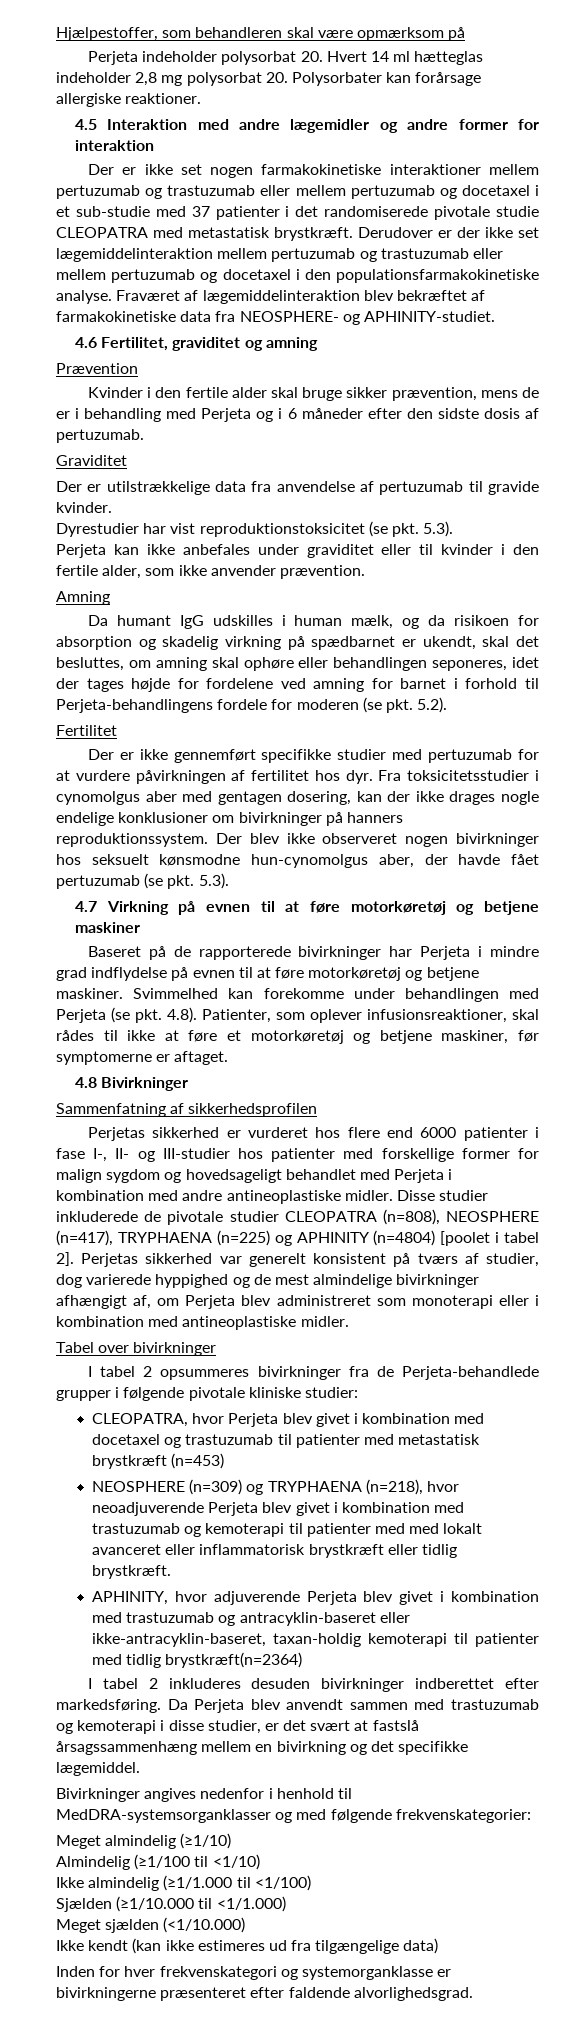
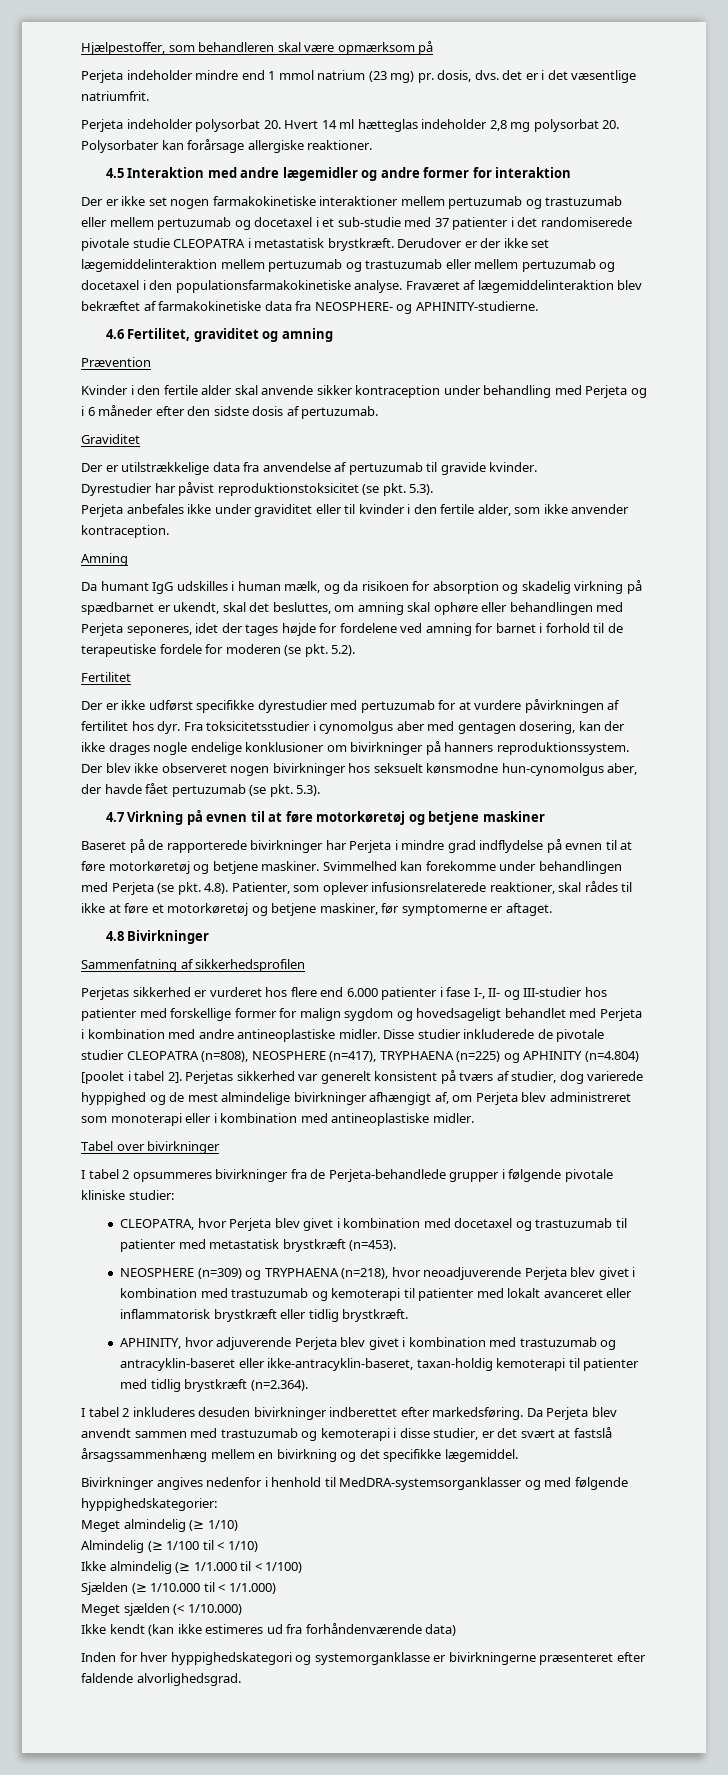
(466, 34) none -> [81,70,637,83] [81,91,149,101] // Perjeta indeholder mindre end 1 mmol natrium (23 mg) pr. dosis, dvs. det er i det væsentlige natriumfrit.
[153,227,183,238] med -> [247,238,251,248] i
[363,311,495,322] APHINITY-studiet. -> [415,301,538,311] APHINITY-studierne.
[302,387,540,401] [56,408,80,419] bruge sikker prævention, mens de er i -> [261,385,481,398] anvende sikker kontraception under
[170,523,196,534] vist -> [178,482,215,496] påvist
[113,544,250,555] kan ikke anbefales -> [126,504,212,514] anbefales ikke
[279,565,365,579] prævention. -> [81,525,169,538] kontraception.
(428, 664) none -> [596,602,624,612] [81,623,123,636] med Perjeta
[56,699,213,713] Perjeta-behandlingens -> [607,623,623,633] [81,644,156,657] de terapeutiske
[173,749,387,763] gennemført specifikke studier -> [148,700,328,713] udførst specifikke dyrestudier
[367,1009,507,1023] infusionsreaktioner, -> [371,882,555,894] infusionsrelaterede reaktioner,
[420,1127,457,1138] 6000 -> [346,988,378,997] 6.000
[373,1230,436,1246] (n=4804) -> [584,1051,639,1062] (n=4.804)
[171,1453,225,1469] (n=453) -> [349,1240,397,1251] (n=453).
[409,1523,440,1534] med -> (504, 1293) none
[165,1652,303,1668] brystkræft(n=2364) -> [184,1379,308,1392] brystkræft (n=2.364).
[395,1809,531,1823] frekvenskategorier: -> [81,1498,217,1511] hyppighedskategorier:
[180,1833,232,1849] (≥1/10) -> [189,1520,238,1531] (≥ 1/10)
[134,1854,260,1870] [56,1875,311,1891] [56,1896,286,1912] (≥1/100 til <1/10) // Ikke almindelig (≥1/1.000 til <1/100) // Sjælden (≥1/10.000 til <1/1.000) -> [147,1540,258,1552] [81,1561,303,1574] [81,1582,276,1595] (≥ 1/100 til < 1/10) // Ikke almindelig (≥ 1/1.000 til < 1/100) // Sjælden (≥ 1/10.000 til < 1/1.000)
[163,1917,246,1933] (<1/10.000) -> [173,1604,242,1615] (< 1/10.000)
[315,1940,400,1954] tilgængelige -> [305,1623,422,1634] forhåndenværende
[159,1966,277,1980] frekvenskategori -> [170,1652,292,1665] hyppighedskategori

